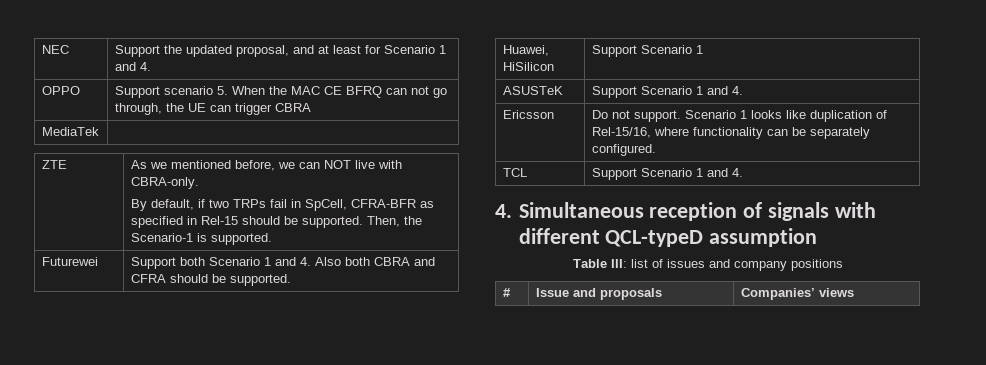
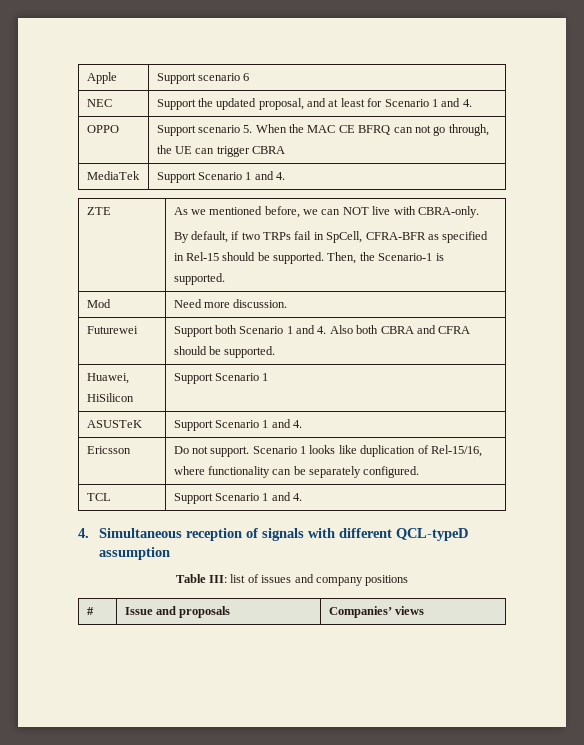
(41, 49) none -> [86,72,117,84] [156,73,250,84] Apple | Support scenario 6 //
(99, 131) none -> [156,171,286,183] Support Scenario 1 and 4.
(272, 239) none -> [86,299,111,308] [173,299,288,308] // Mod | Need more discussion.

